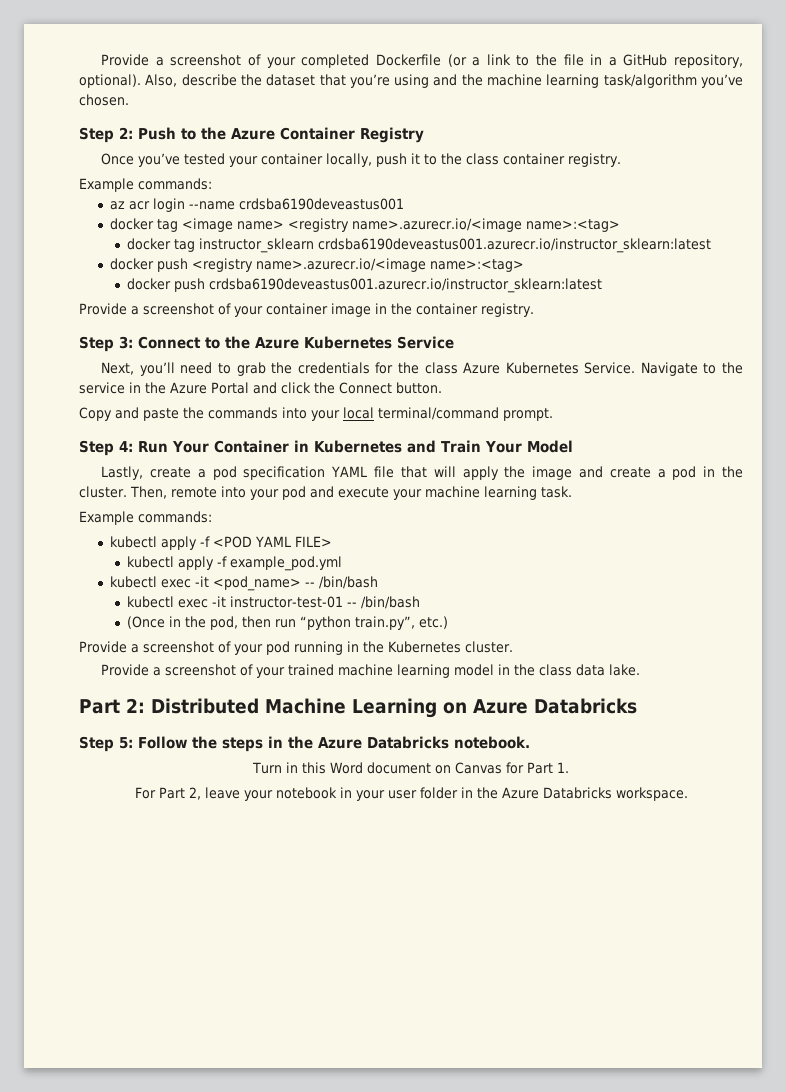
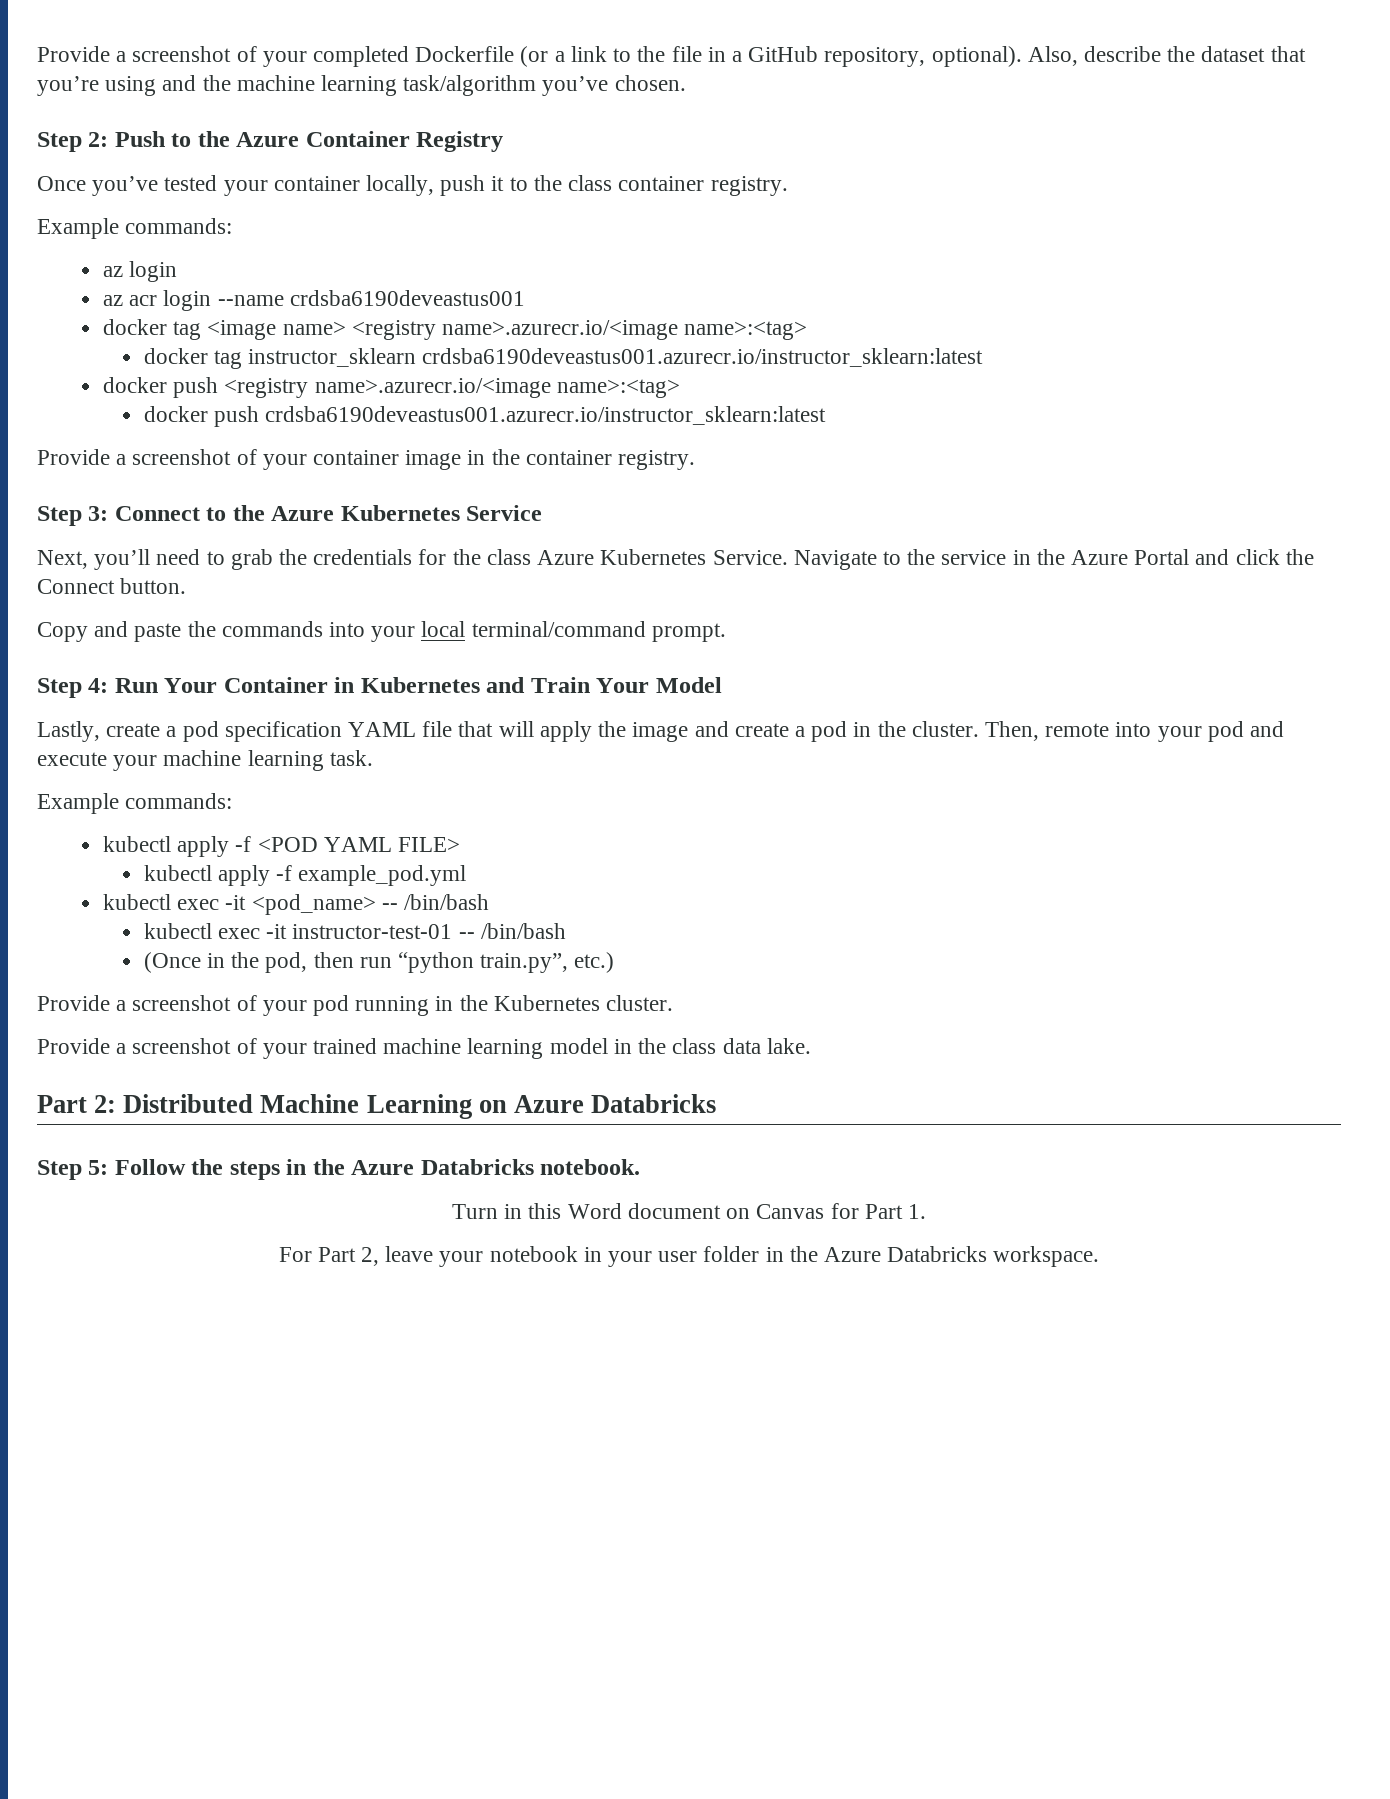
(212, 184) none -> [103,261,178,282] // az login

